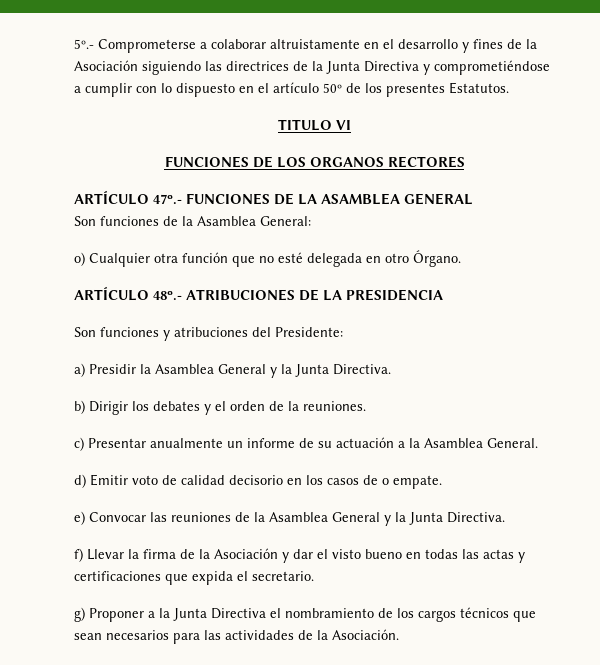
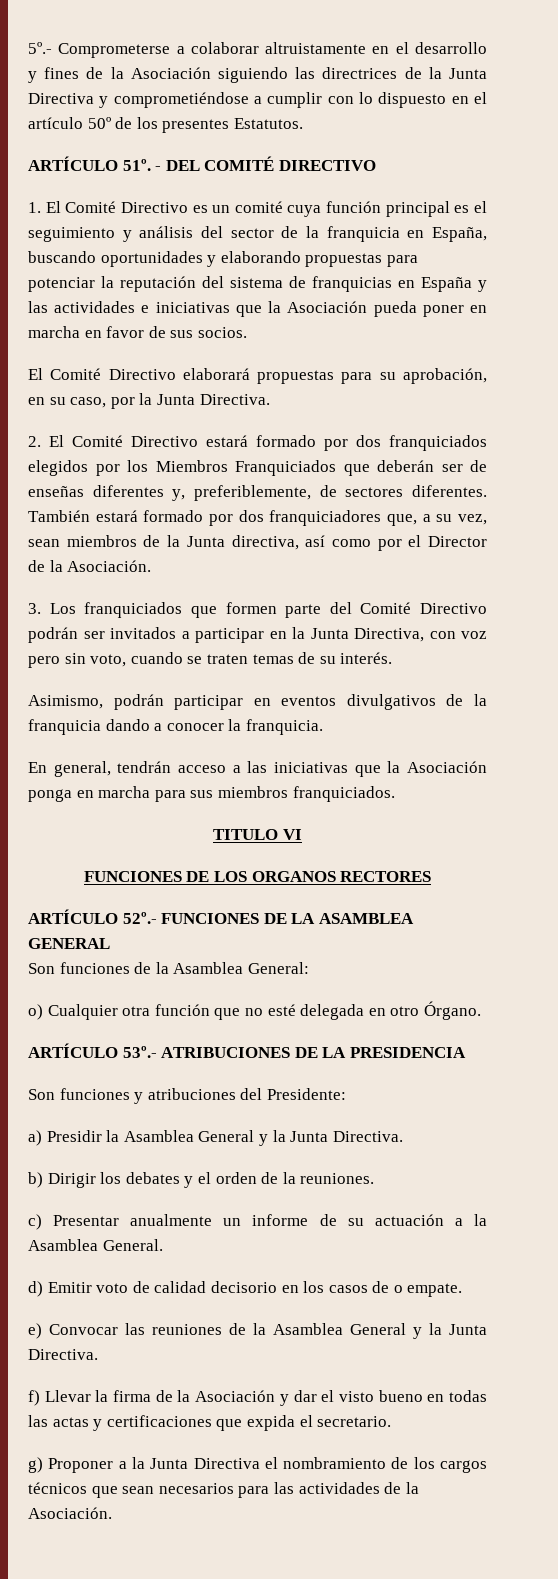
(509, 88) none -> [28,156,376,171] [28,201,487,217] [28,226,488,242] [28,251,418,267] [28,276,487,292] [28,301,488,317] [28,326,247,338] [28,368,487,384] [28,393,270,409] [28,435,487,451] [28,460,487,476] [28,485,488,501] [28,510,488,526] [28,535,487,551] [28,560,152,572] [28,602,487,618] [28,627,487,643] [28,652,393,668] [28,694,487,710] [28,719,323,735] [28,761,487,777] [28,786,395,802] // ARTÍCULO 51º. - DEL COMITÉ DIRECTIVO // 1. El Comité Directivo es un comité cuya función principal es el seguimiento y análisis del sector de la franquicia en España, buscando oportunidades y elaborando propuestas para potenciar la reputación del sistema de franquicias en España y las actividades e iniciativas que la Asociación pueda poner en marcha en favor de sus socios. // El Comité Directivo elaborará propuestas para su aprobación, en su caso, por la Junta Directiva. // 2. El Comité Directivo estará formado por dos franquiciados elegidos por los Miembros Franquiciados que deberán ser de enseñas diferentes y, preferiblemente, de sectores diferentes. También estará formado por dos franquiciadores que, a su vez, sean miembros de la Junta directiva, así como por el Director de la Asociación. // 3. Los franquiciados que formen parte del Comité Directivo podrán ser invitados a participar en la Junta Directiva, con voz pero sin voto, cuando se traten temas de su interés. // Asimismo, podrán participar en eventos divulgativos de la franquicia dando a conocer la franquicia. // En general, tendrán acceso a las iniciativas que la Asociación ponga en marcha para sus miembros franquiciados.
[153,194,182,205] 47º.- -> [122,912,157,924] 52º.-
[153,291,182,301] 48º.- -> [122,1046,157,1058] 53º.-

